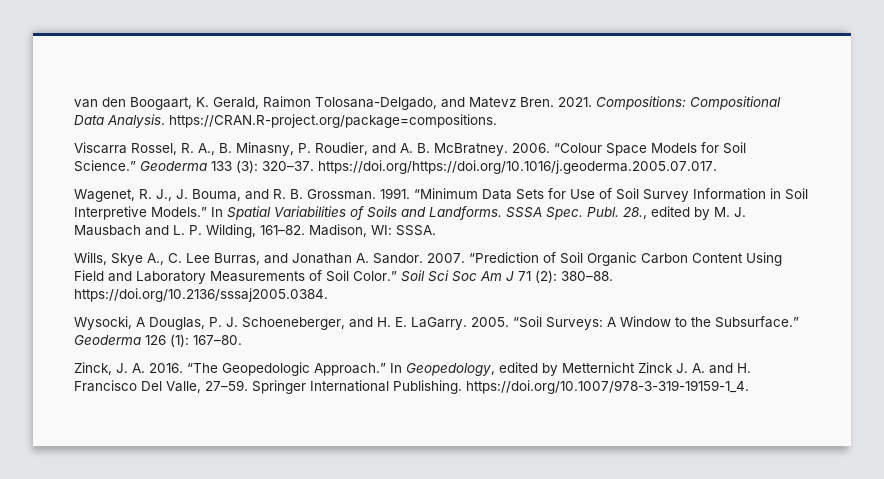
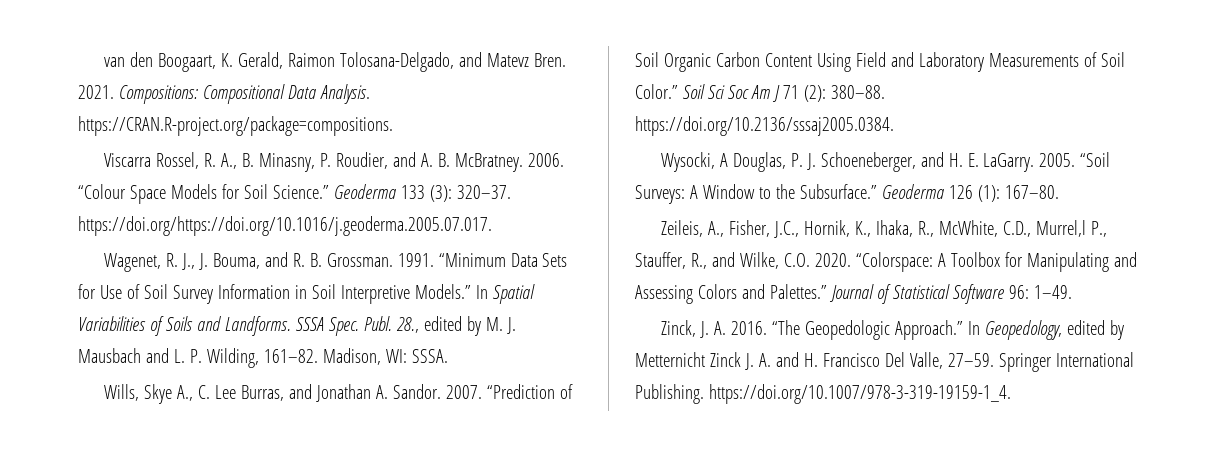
(242, 340) none -> [660,220,1108,238] [635,252,1137,272] [635,284,1072,304] // Zeileis, A., Fisher, J.C., Hornik, K., Ihaka, R., McWhite, C.D., Murrel,l P., Stauffer, R., and Wilke, C.O. 2020. “Colorspace: A Toolbox for Manipulating and Assessing Colors and Palettes.” Journal of Statistical Software 96: 1–49.

